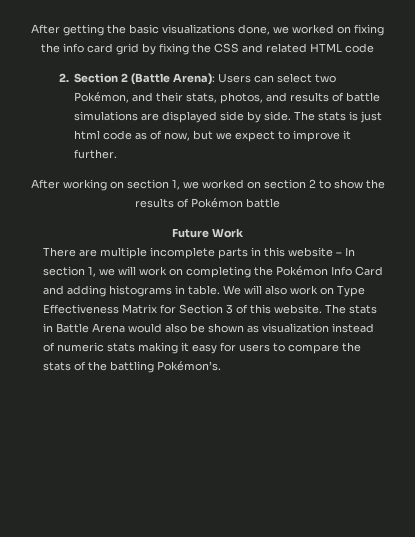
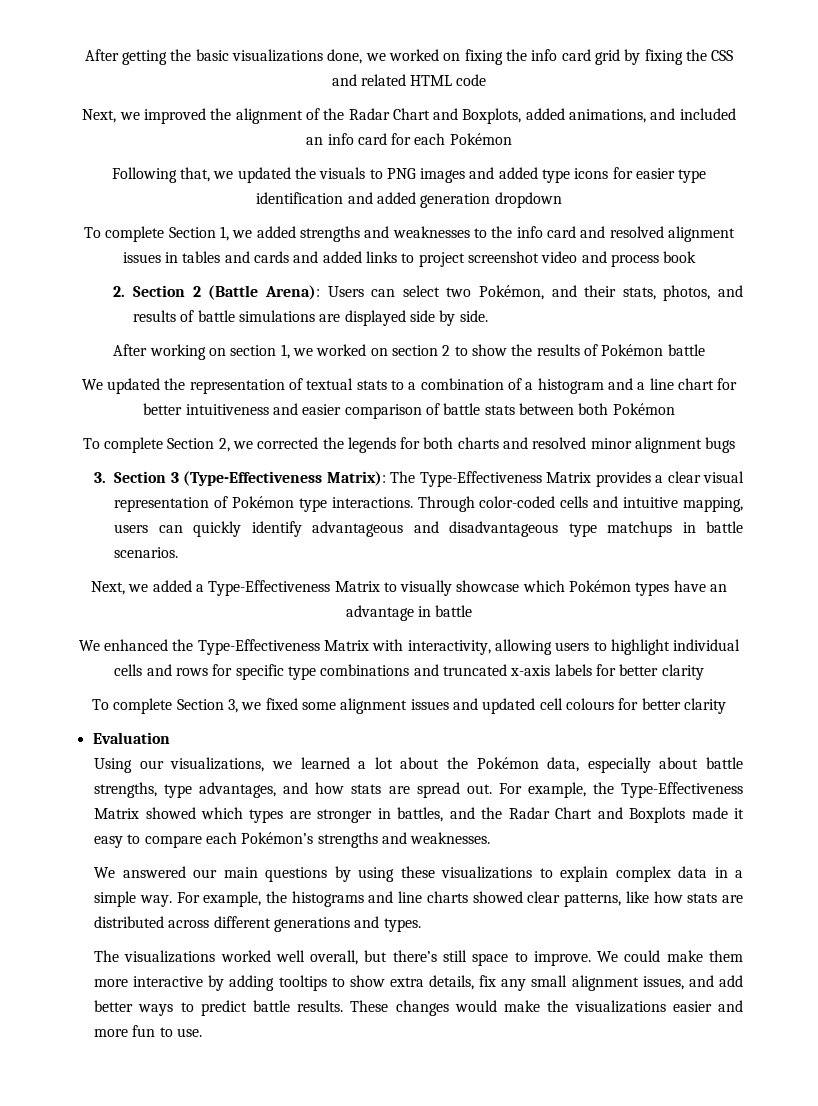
(374, 48) none -> [82,108,736,124] [306,133,512,145] [111,167,707,183] [256,192,562,208] [84,226,735,242] [122,251,697,267] // Next, we improved the alignment of the Radar Chart and Boxplots, added animations, and included an info card for each Pokémon // Following that, we updated the visuals to PNG images and added type icons for easier type identification and added generation dropdown // To complete Section 1, we added strengths and weaknesses to the info card and resolved alignment issues in tables and cards and added links to project screenshot video and process book
[294,111,383,123] [74,130,352,142] [74,149,118,159] The stats is just html code as of now, but we expect to improve it further. -> (488, 316) none
[172,228,244,238] [43,247,356,259] [43,266,384,278] [43,285,366,297] [43,304,378,314] [43,323,375,333] [43,342,362,354] [43,361,222,373] Future Work // There are multiple incomplete parts in this website – In section 1, we will work on completing the Pokémon Info Card and adding histograms in table. We will also work on Type Effectiveness Matrix for Section 3 of this website. The stats in Battle Arena would also be shown as visualization instead of numeric stats making it easy for users to compare the stats of the battling Pokémon’s. -> [81,378,738,394] [143,403,675,419] [82,437,736,453] [94,471,745,487] [114,496,744,512] [114,521,744,537] [114,547,179,558] [90,580,728,596] [345,605,473,621] [78,639,741,655] [114,664,704,680] [92,698,726,714] [92,732,170,744] [94,757,744,773] [94,782,743,798] [94,807,744,823] [94,832,491,848] [94,866,743,882] [94,891,743,907] [94,916,421,932] [94,950,744,966] [94,975,743,991] [94,1000,743,1016] [94,1025,203,1037] We updated the representation of textual stats to a combination of a histogram and a line chart for better intuitiveness and easier comparison of battle stats between both Pokémon // To complete Section 2, we corrected the legends for both charts and resolved minor alignment bugs // 3. Section 3 (Type-Effectiveness Matrix): The Type-Effectiveness Matrix provides a clear visual representation of Pokémon type interactions. Through color-coded cells and intuitive mapping, users can quickly identify advantageous and disadvantageous type matchups in battle scenarios. // Next, we added a Type-Effectiveness Matrix to visually showcase which Pokémon types have an advantage in battle // We enhanced the Type-Effectiveness Matrix with interactivity, allowing users to highlight individual cells and rows for specific type combinations and truncated x-axis labels for better clarity // To complete Section 3, we fixed some alignment issues and updated cell colours for better clarity // Evaluation // Using our visualizations, we learned a lot about the Pokémon data, especially about battle strengths, type advantages, and how stats are spread out. For example, the Type-Effectiveness Matrix showed which types are stronger in battles, and the Radar Chart and Boxplots made it easy to compare each Pokémon’s strengths and weaknesses. // We answered our main questions by using these visualizations to explain complex data in a simple way. For example, the histograms and line charts showed clear patterns, like how stats are distributed across different generations and types. // The visualizations worked well overall, but there’s still space to improve. We could make them more interactive by adding tooltips to show extra details, fix any small alignment issues, and add better ways to predict battle results. These changes would make the visualizations easier and more fun to use.

